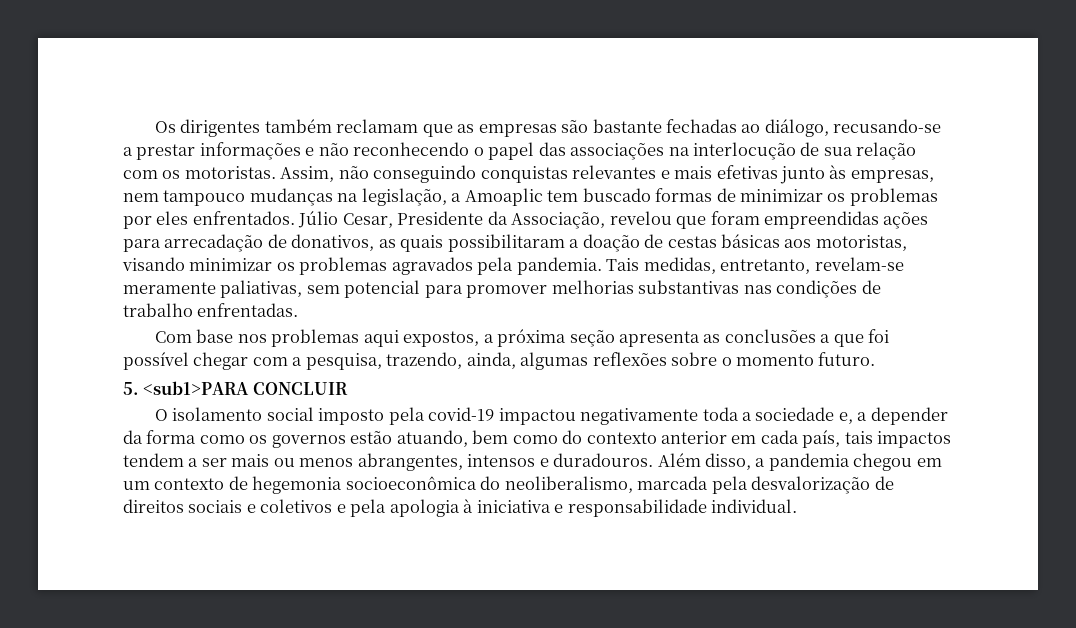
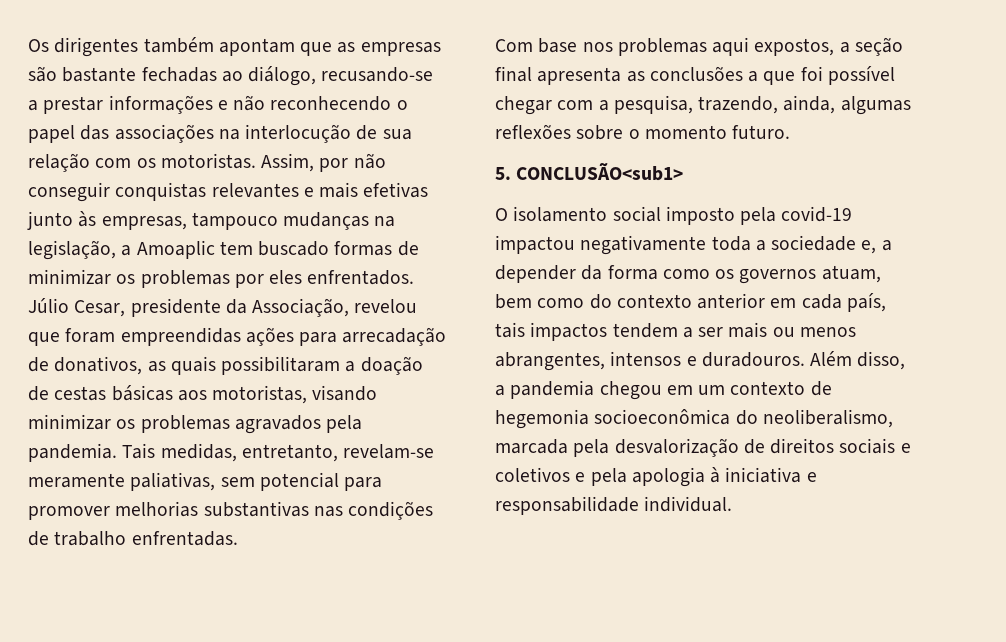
[336,119,419,133] reclamam -> [218,38,295,56] apontam
[338,165,477,183] não conseguindo -> [319,153,386,172] [28,182,110,202] por não conseguir
[123,193,159,202] nem -> (187, 223) none
[397,211,484,225] Presidente -> [130,298,221,317] presidente
[497,329,615,347] próxima seção -> [854,37,903,56] [495,66,532,82] seção final
[143,381,348,395] <sub1>PARA CONCLUIR -> [516,163,684,181] CONCLUSÃO<sub1>
[350,430,468,447] estão atuando, -> [821,265,881,283] atuam,

